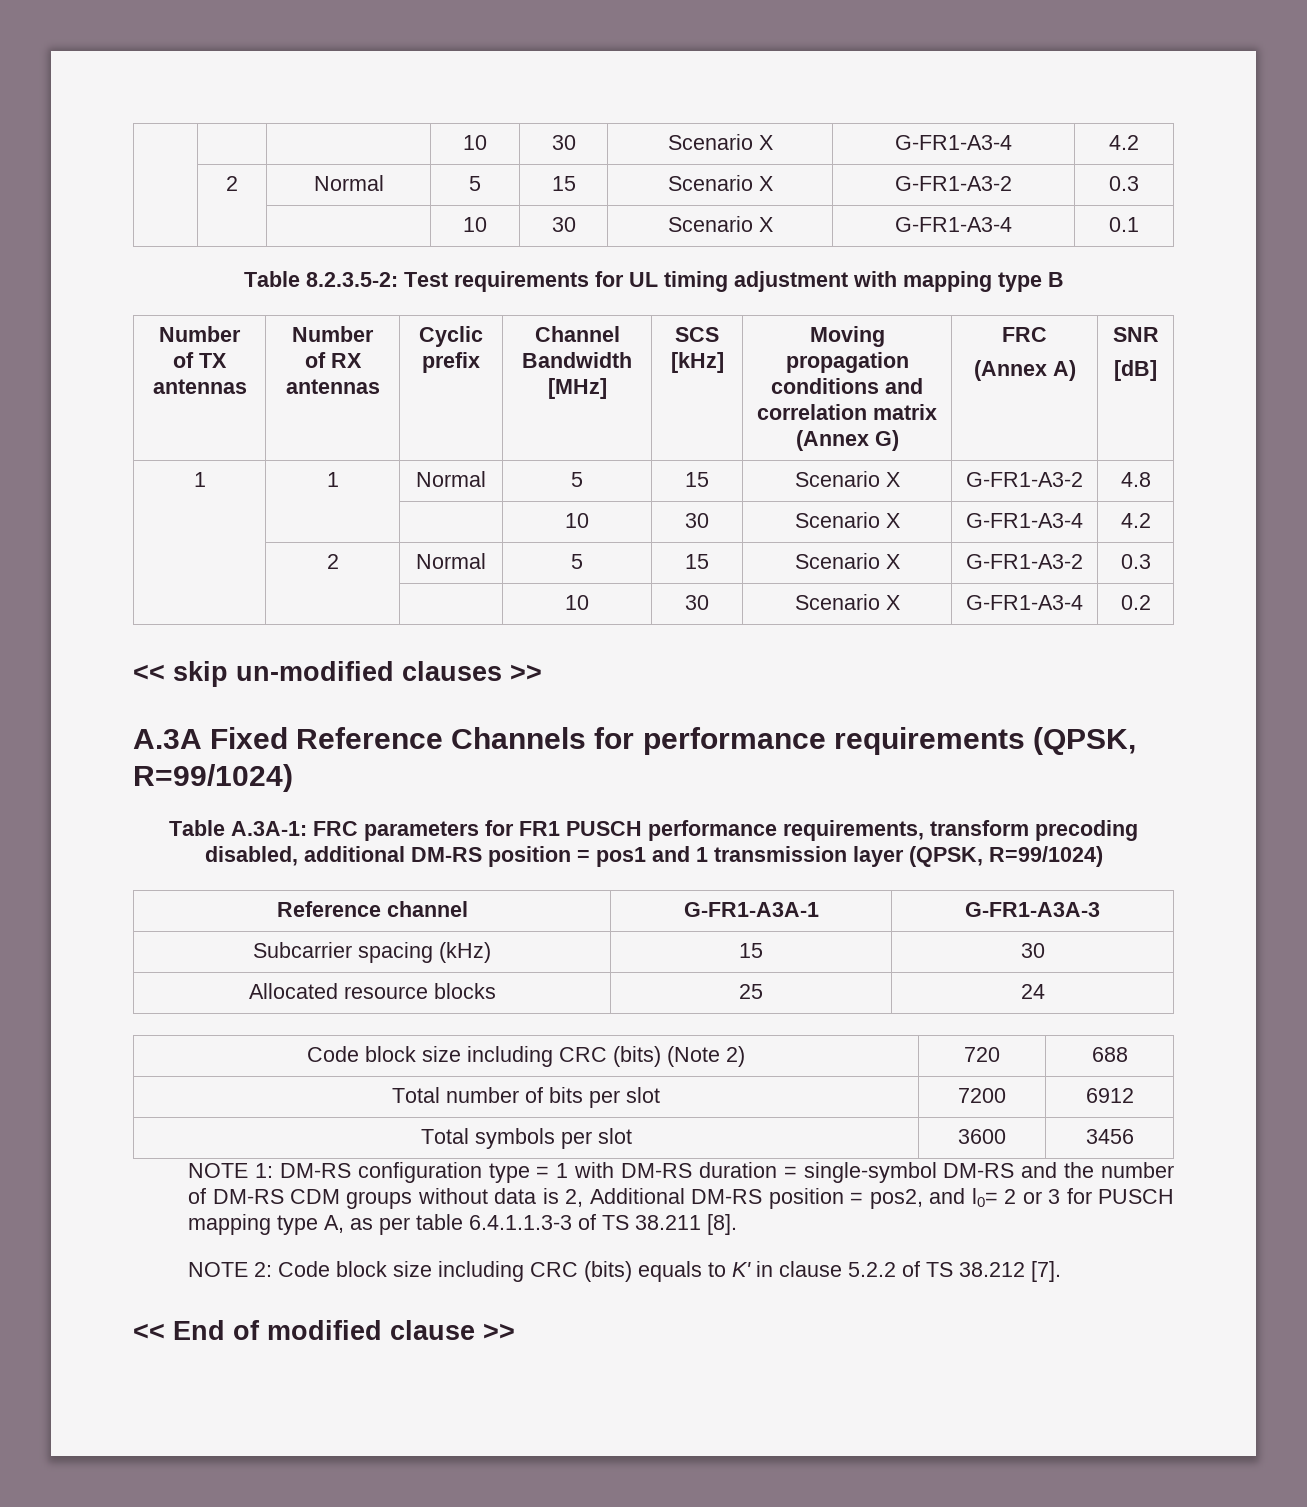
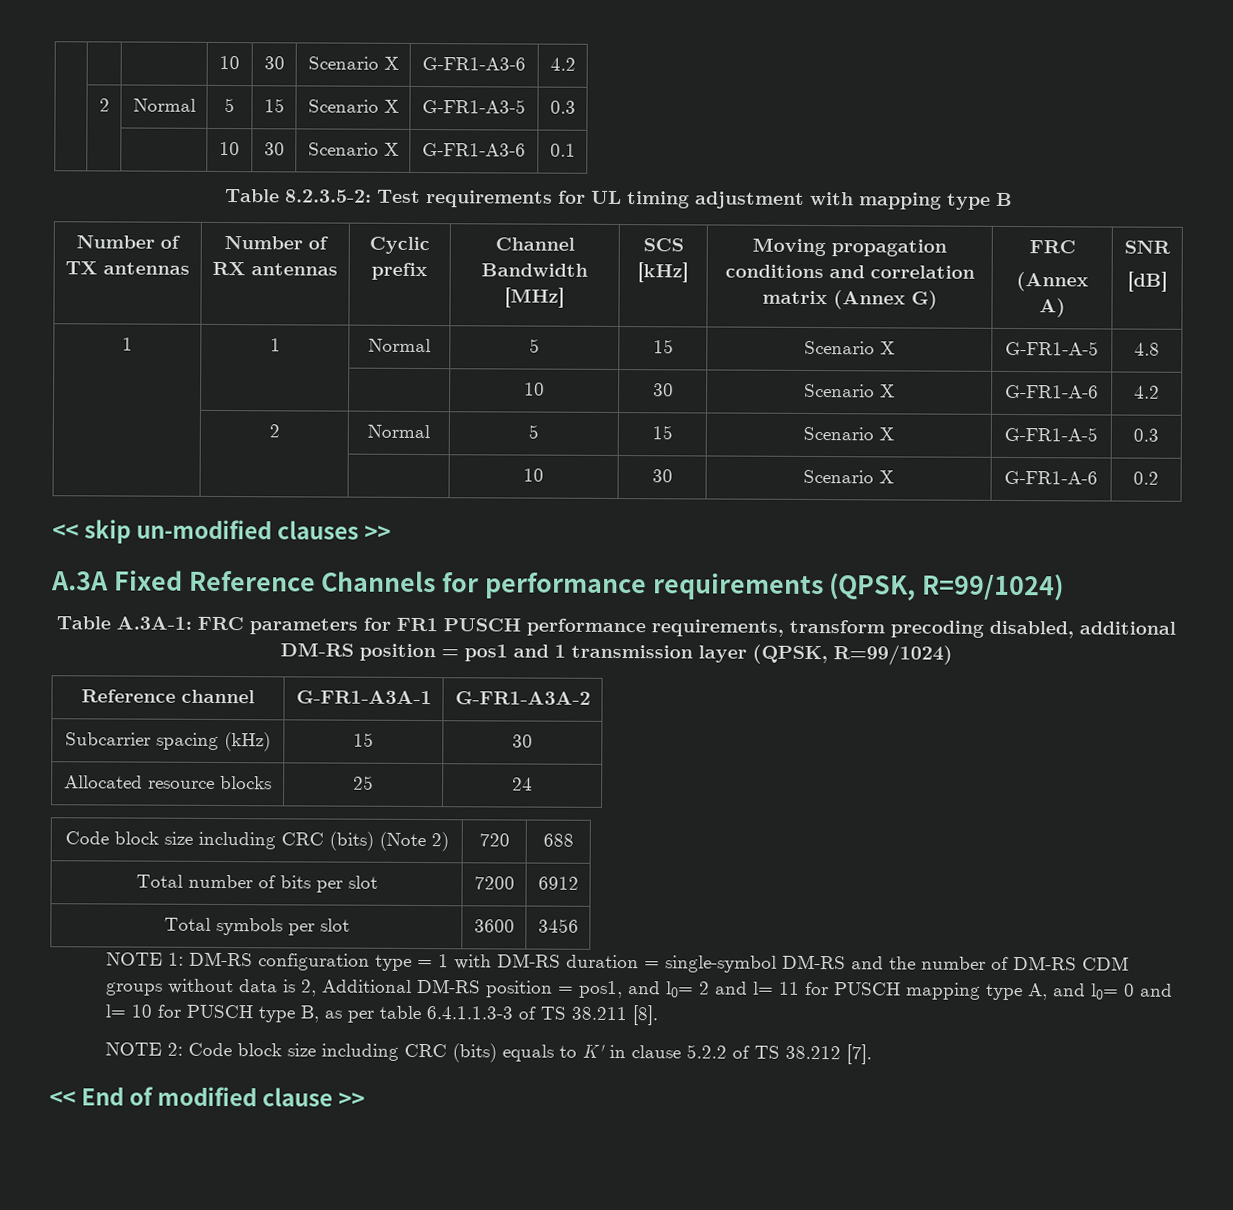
[463,135,487,150] [551,135,576,150] [667,134,773,150] [895,135,1012,150] [1109,135,1139,150] [226,176,238,191] [313,175,384,191] [469,176,481,191] [551,176,576,191] [667,175,773,191] [895,176,1012,191] [1109,176,1139,191] [463,217,487,232] [551,217,576,232] [667,216,773,232] [895,217,1012,232] | | | 10 | 30 | Scenario X | G-FR1-A3-4 | 4.2 // | 2 | Normal | 5 | 15 | Scenario X | G-FR1-A3-2 | 0.3 // | | | 10 | 30 | Scenario X | G-FR1-A3-4 -> [219,55,240,70] [263,56,285,70] [307,56,399,70] [422,57,526,71] [549,57,576,71] [98,98,110,112] [132,98,196,112] [224,98,235,113] [263,98,285,113] [307,99,399,113] [422,99,526,114] [549,100,576,114] [219,141,240,156] [263,142,285,156] [307,142,399,156] [422,143,526,157] | | | 10 | 30 | Scenario X | G-FR1-A3-6 | 4.2 // | 2 | Normal | 5 | 15 | Scenario X | G-FR1-A3-5 | 0.3 // | | | 10 | 30 | Scenario X | G-FR1-A3-6
[966,472,1083,487] G-FR1-A3-2 -> [1005,340,1099,356] G-FR1-A-5
[966,513,1083,528] [1120,513,1151,528] [326,554,339,569] [416,553,486,569] [571,554,583,569] [685,554,709,569] [794,553,900,569] [966,554,1083,569] [1120,554,1151,569] [565,595,589,610] [685,595,709,610] [794,594,900,610] [966,595,1083,610] G-FR1-A3-4 | 4.2 // | 2 | Normal | 5 | 15 | Scenario X | G-FR1-A3-2 | 0.3 // | | | 10 | 30 | Scenario X | G-FR1-A3-4 -> [1005,384,1099,399] [1134,385,1160,399] [268,424,280,438] [367,424,430,439] [528,424,539,439] [651,425,673,440] [803,426,894,441] [1004,426,1098,442] [1133,428,1159,442] [523,468,544,482] [651,469,673,483] [803,469,894,484] [1004,470,1098,485] G-FR1-A-6 | 4.2 // | 2 | Normal | 5 | 15 | Scenario X | G-FR1-A-5 | 0.3 // | | | 10 | 30 | Scenario X | G-FR1-A-6
[965,902,1100,917] G-FR1-A3A-3 -> [454,691,591,705] G-FR1-A3A-2
[869,1189,923,1209] pos2, -> [579,980,624,999] pos1,
[1022,1189,1061,1204] or 3 -> [715,981,801,995] and l= 11
(345, 1224) none -> [1053,983,1174,1000] [105,1004,320,1023] and l0= 0 and l= 10 for PUSCH type B,

